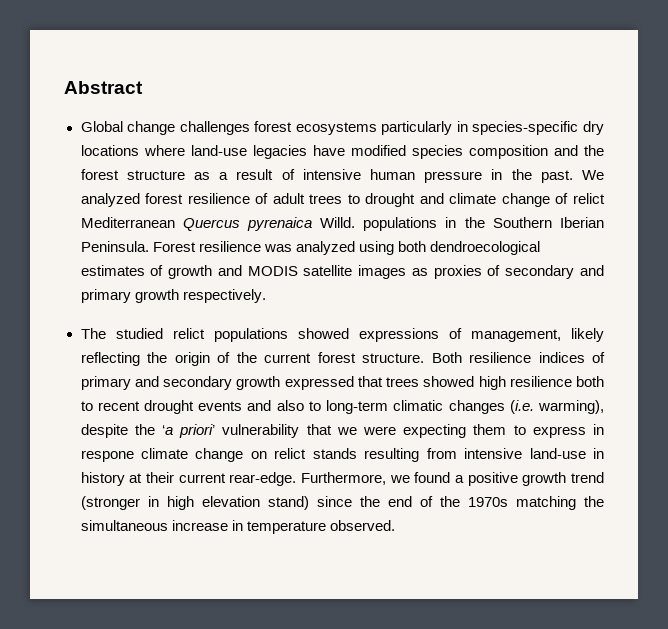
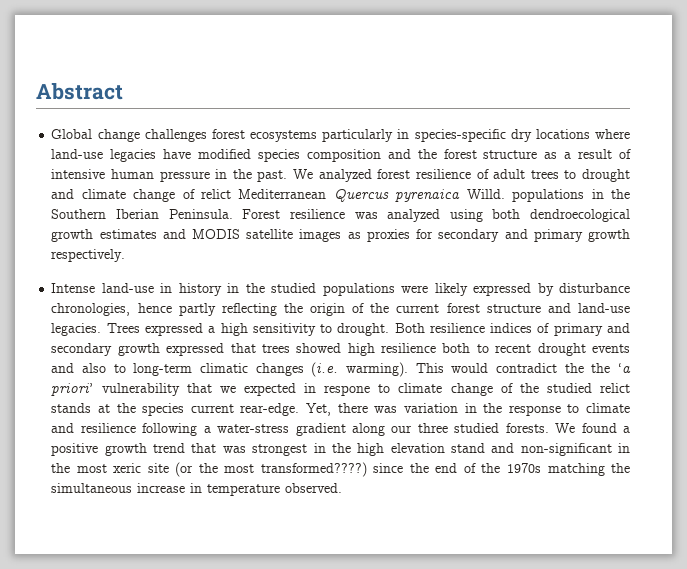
[80,265,213,279] estimates of growth -> [51,229,157,242] growth estimates
[487,265,501,276] of -> [416,229,434,239] for
[80,328,604,342] The studied relict populations showed expressions of management, likely -> [51,283,631,296] [51,303,216,316] Intense land-use in history in the studied populations were likely expressed by disturbance chronologies, hence partly
[362,353,424,363] structure. -> [486,303,630,313] [51,323,390,336] structure and land-use legacies. Trees expressed a high sensitivity to drought.
[538,400,605,414] [80,424,128,438] warming), despite -> [346,362,584,377] warming). This would contradict the
[362,424,586,438] were expecting them to express -> [243,383,296,396] expected
[140,448,604,462] [80,472,410,486] climate change on relict stands resulting from intensive land-use in history at their current rear-edge. Furthermore, we -> [378,383,631,396] [51,403,630,416] [51,423,576,436] to climate change of the studied relict stands at the species current rear-edge. Yet, there was variation in the response to climate and resilience following a water-stress gradient along our three studied forests. We
[80,496,309,510] (stronger in high elevation stand) -> [191,443,631,456] [51,462,367,477] that was strongest in the high elevation stand and non-significant in the most xeric site (or the most transformed????)

